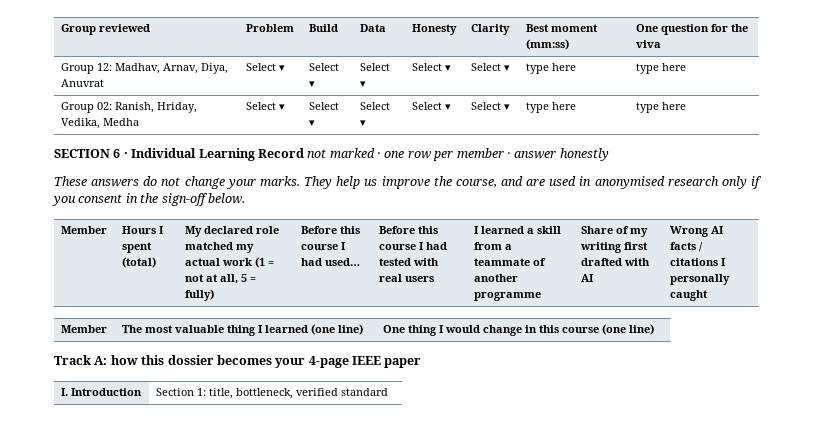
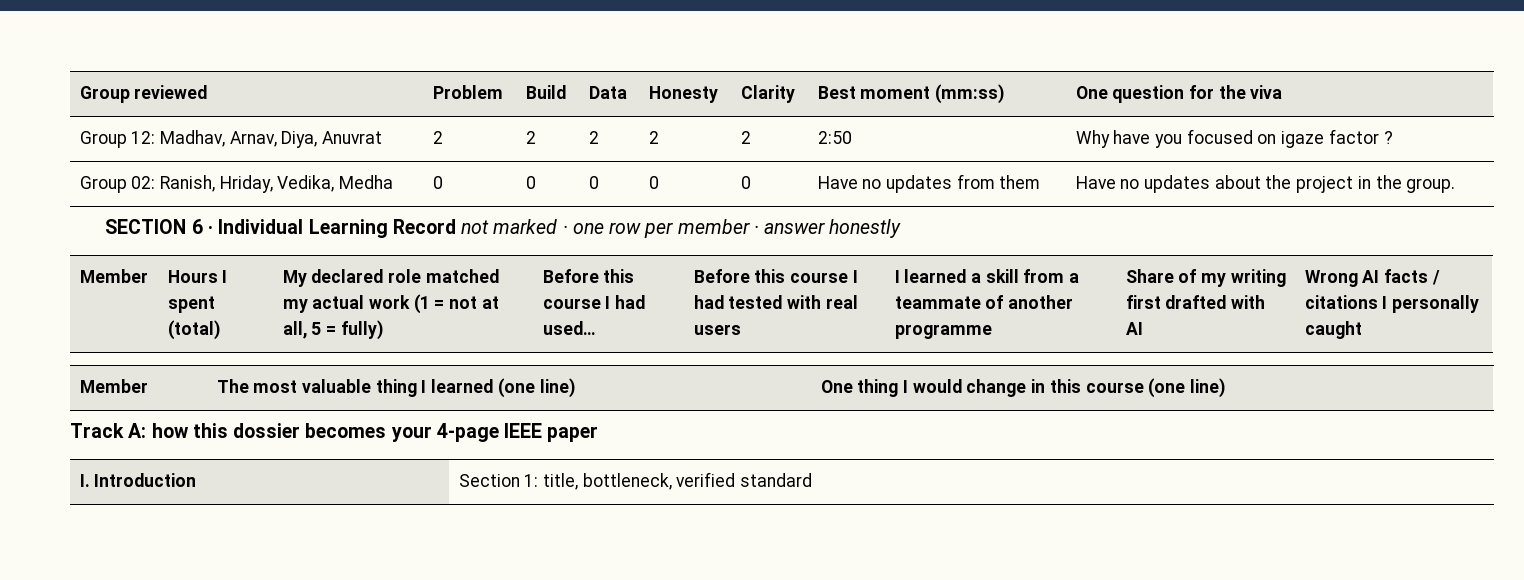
[246,63,286,71] [309,63,340,71] [309,81,316,87] [360,63,391,71] [360,81,367,87] [412,63,452,71] [471,63,511,71] [526,63,577,74] [636,63,687,74] Select ▾ | Select ▾ | Select ▾ | Select ▾ | Select ▾ | type here | type here -> [432,131,443,144] [525,131,536,144] [588,131,599,144] [648,131,659,144] [740,131,751,144] [817,131,852,144] [1075,129,1393,148] 2 | 2 | 2 | 2 | 2 | 2:50 | Why have you focused on igaze factor ?
[246,102,286,110] [309,102,340,110] [309,120,316,126] [360,102,391,110] [360,120,367,126] [412,102,452,110] [471,102,511,110] [526,102,577,113] [636,102,687,113] Select ▾ | Select ▾ | Select ▾ | Select ▾ | Select ▾ | type here | type here -> [432,176,443,189] [525,176,536,189] [588,176,599,189] [648,176,659,189] [740,176,751,189] [817,174,1041,193] [1075,175,1456,193] 0 | 0 | 0 | 0 | 0 | Have no updates from them | Have no updates about the project in the group.
[54,176,762,189] [51,193,245,206] // These answers do not change your marks. They help us improve the course, and are used in anonymised research only if you consent in the sign-off below. -> (902, 228) none

